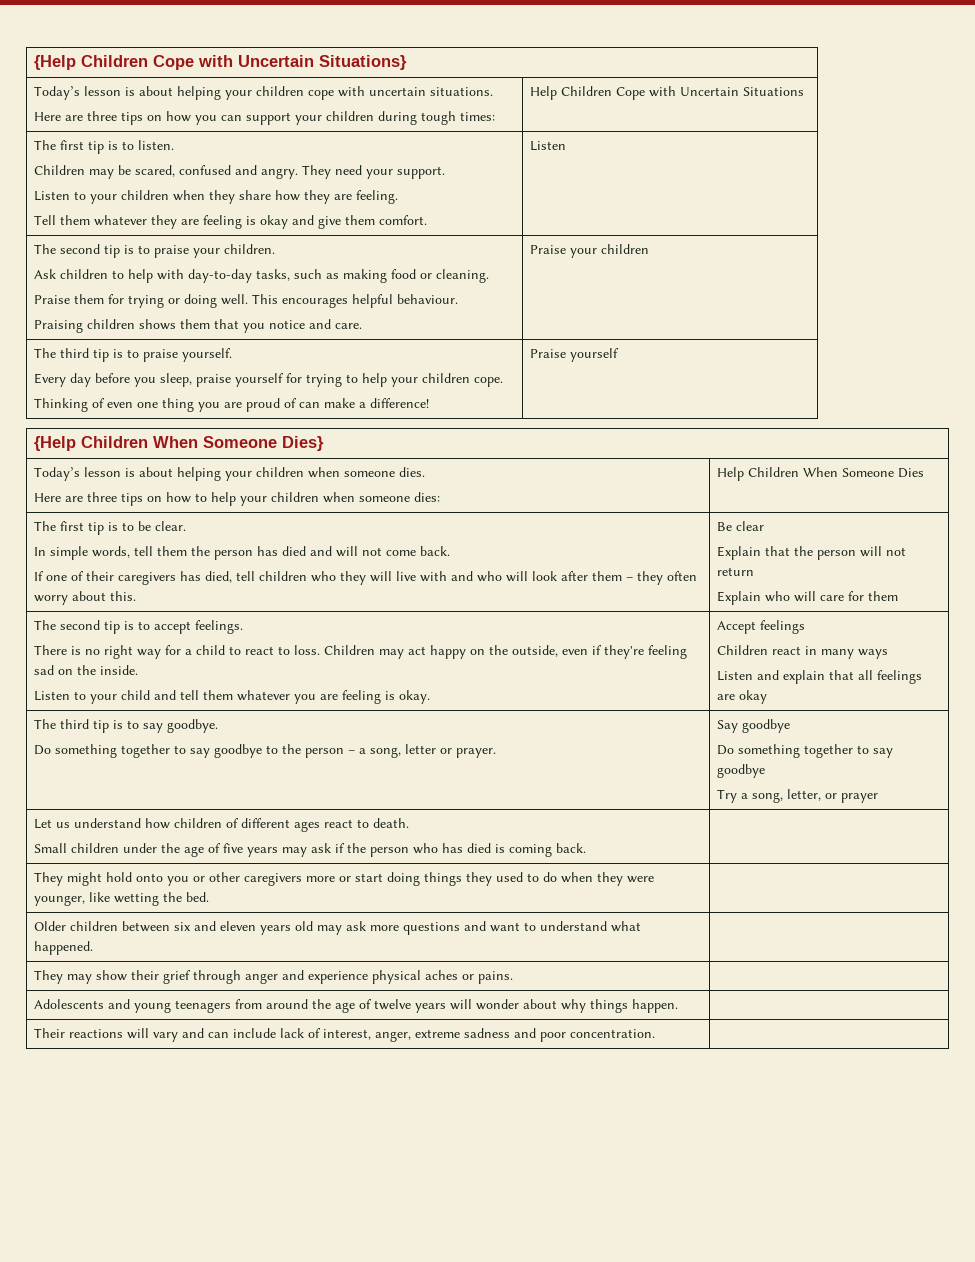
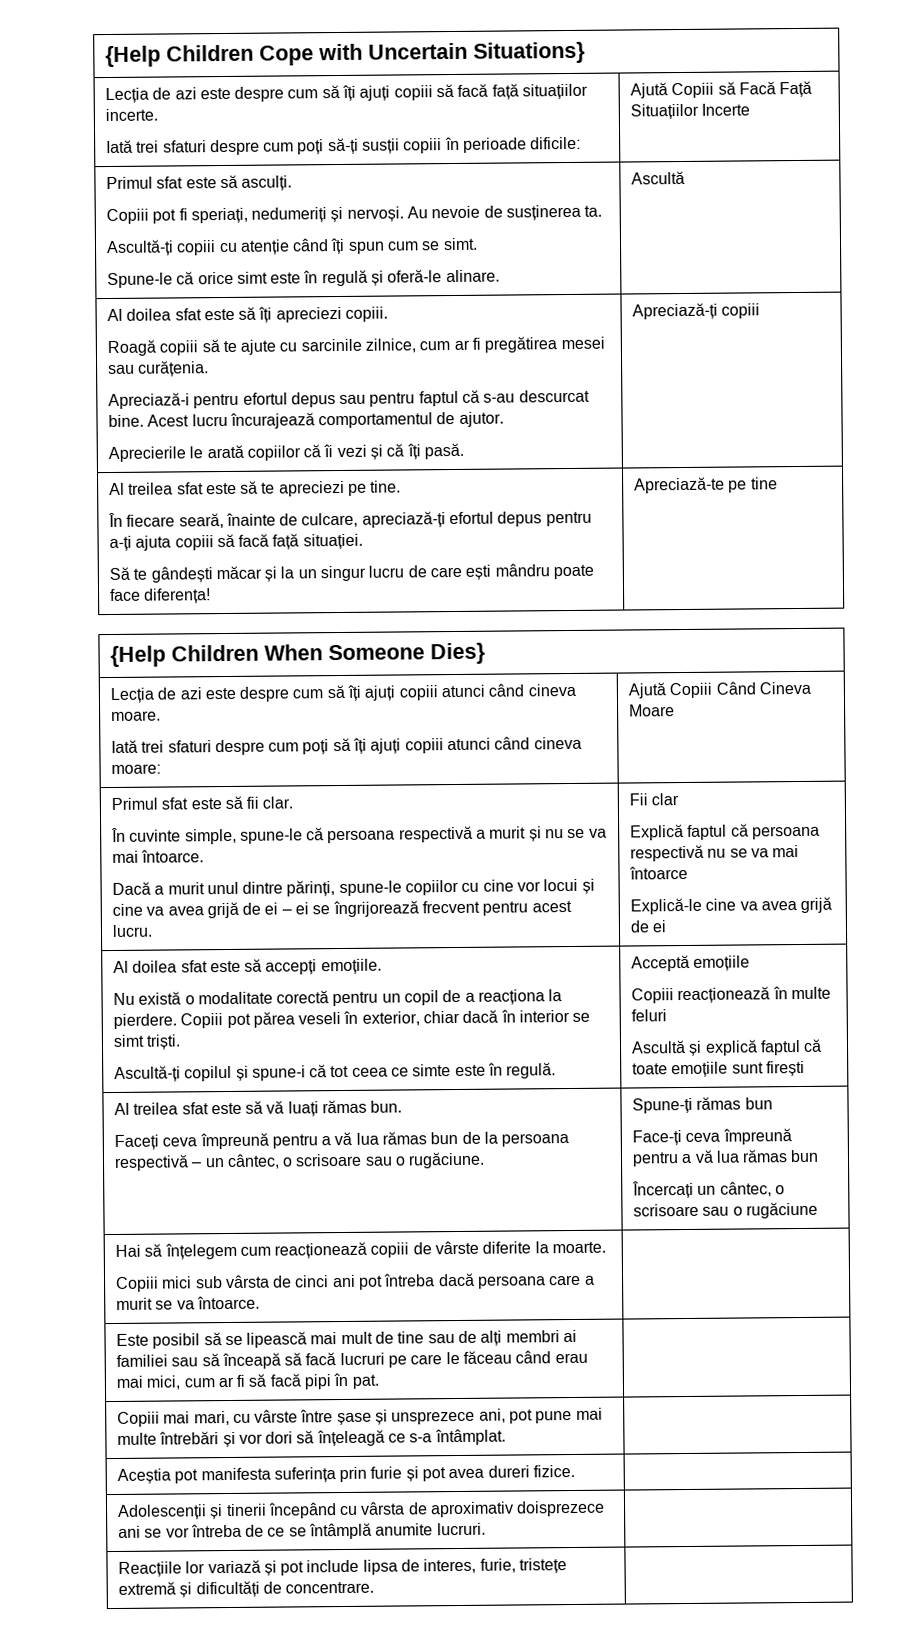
[33,86,493,100] [33,111,495,125] [529,86,804,100] [33,140,174,154] [33,165,445,179] [33,190,398,204] [33,215,427,229] [529,141,566,151] [33,244,275,258] [33,269,489,283] [33,294,458,308] [33,319,362,333] [529,244,649,258] [33,348,232,362] [33,373,503,387] [33,398,429,412] [529,348,619,362] Today’s lesson is about helping your children cope with uncertain situations. // Here are three tips on how you can support your children during tough times: | Help Children Cope with Uncertain Situations // The first tip is to listen. // Children may be scared, confused and angry. They need your support. // Listen to your children when they share how they are feeling. // Tell them whatever they are feeling is okay and give them comfort. | Listen // The second tip is to praise your children. // Ask children to help with day-to-day tasks, such as making food or cleaning. // Praise them for trying or doing well. This encourages helpful behaviour. // Praising children shows them that you notice and care. | Praise your children // The third tip is to praise yourself. // Every day before you sleep, praise yourself for trying to help your children cope. // Thinking of even one thing you are proud of can make a difference! | Praise yourself -> [104,83,589,104] [104,108,158,122] [105,136,582,156] [629,80,813,99] [629,103,751,120] [105,174,293,191] [105,204,603,225] [105,237,478,257] [106,269,500,289] [630,170,685,185] [106,306,389,323] [106,336,605,357] [107,360,210,377] [107,389,590,410] [107,411,504,429] [107,442,465,463] [631,302,761,320] [108,480,402,497] [107,511,592,529] [108,533,363,552] [108,563,595,583] [108,588,212,604] [633,476,778,494] Lecția de azi este despre cum să îți ajuți copiii să facă față situațiilor incerte. // Iată trei sfaturi despre cum poți să-ți susții copiii în perioade dificile: | Ajută Copiii să Facă Față Situațiilor Incerte // Primul sfat este să asculți. // Copiii pot fi speriați, nedumeriți și nervoși. Au nevoie de susținerea ta. // Ascultă-ți copiii cu atenție când îți spun cum se simt. // Spune-le că orice simt este în regulă și oferă-le alinare. | Ascultă // Al doilea sfat este să îți apreciezi copiii. // Roagă copiii să te ajute cu sarcinile zilnice, cum ar fi pregătirea mesei sau curățenia. // Apreciază-i pentru efortul depus sau pentru faptul că s-au descurcat bine. Acest lucru încurajează comportamentul de ajutor. // Aprecierile le arată copiilor că îi vezi și că îți pasă. | Apreciază-ți copiii // Al treilea sfat este să te apreciezi pe tine. // În fiecare seară, înainte de culcare, apreciază-ți efortul depus pentru a-ți ajuta copiii să facă față situației. // Să te gândești măcar și la un singur lucru de care ești mândru poate face diferența! | Apreciază-te pe tine
[33,467,425,481] [33,492,440,506] [716,467,924,481] [33,521,186,535] [33,546,450,560] [33,571,697,585] [33,591,136,605] [716,521,764,531] [716,546,906,560] [716,567,754,576] [716,591,898,605] [33,620,243,634] [33,645,687,659] [33,665,138,675] [33,690,430,704] [716,620,805,634] [716,645,888,659] [716,670,922,684] [716,690,767,704] [33,719,218,733] [33,744,496,758] [716,719,790,733] [716,744,893,758] [716,764,765,778] [716,789,878,803] [33,818,409,832] [33,843,586,857] [33,872,654,886] [33,892,209,906] [33,921,641,935] [33,941,93,955] [33,970,513,984] [33,999,678,1013] [33,1028,655,1042] Today’s lesson is about helping your children when someone dies. // Here are three tips on how to help your children when someone dies: | Help Children When Someone Dies // The first tip is to be clear. // In simple words, tell them the person has died and will not come back. // If one of their caregivers has died, tell children who they will live with and who will look after them – they often worry about this. | Be clear // Explain that the person will not return // Explain who will care for them // The second tip is to accept feelings. // There is no right way for a child to react to loss. Children may act happy on the outside, even if they're feeling sad on the inside. // Listen to your child and tell them whatever you are feeling is okay. | Accept feelings // Children react in many ways // Listen and explain that all feelings are okay // The third tip is to say goodbye. // Do something together to say goodbye to the person – a song, letter or prayer. | Say goodbye // Do something together to say goodbye // Try a song, letter, or prayer // Let us understand how children of different ages react to death. // Small children under the age of five years may ask if the person who has died is coming back. | // They might hold onto you or other caregivers more or start doing things they used to do when they were younger, like wetting the bed. | // Older children between six and eleven years old may ask more questions and want to understand what happened. | // They may show their grief through anger and experience physical aches or pains. | // Adolescents and young teenagers from around the age of twelve years will wonder about why things happen. | // Their reactions will vary and can include lack of interest, anger, extreme sadness and poor concentration. -> [109,683,576,704] [110,710,161,722] [110,736,582,756] [110,763,161,775] [627,681,811,699] [628,704,675,717] [110,795,294,811] [110,825,607,845] [111,849,205,864] [111,878,595,897] [111,900,572,919] [111,924,153,938] [628,793,680,806] [629,823,820,841] [629,844,800,862] [628,865,688,880] [629,896,833,915] [629,920,668,933] [112,958,382,975] [112,989,563,1007] [112,1009,591,1029] [112,1034,182,1050] [113,1062,557,1082] [630,954,751,972] [630,986,831,1004] [630,1009,667,1022] [630,1038,823,1056] [631,1060,805,1078] [113,1099,403,1117] [113,1131,570,1150] [113,1151,486,1171] [631,1096,773,1114] [631,1128,792,1146] [631,1149,820,1167] [631,1180,785,1199] [632,1201,818,1219] [114,1240,607,1260] [115,1272,595,1292] [115,1295,260,1310] [115,1329,578,1349] [115,1350,588,1370] [115,1372,379,1390] [116,1407,603,1427] [116,1428,506,1448] [116,1464,576,1484] [116,1500,606,1520] [117,1522,486,1540] [117,1558,568,1577] [117,1580,375,1598] Lecția de azi este despre cum să îți ajuți copiii atunci când cineva moare. // Iată trei sfaturi despre cum poți să îți ajuți copiii atunci când cineva moare: | Ajută Copiii Când Cineva Moare // Primul sfat este să fii clar. // În cuvinte simple, spune-le că persoana respectivă a murit și nu se va mai întoarce. // Dacă a murit unul dintre părinți, spune-le copiilor cu cine vor locui și cine va avea grijă de ei – ei se îngrijorează frecvent pentru acest lucru. | Fii clar // Explică faptul că persoana respectivă nu se va mai întoarce // Explică-le cine va avea grijă de ei // Al doilea sfat este să accepți emoțiile. // Nu există o modalitate corectă pentru un copil de a reacționa la pierdere. Copiii pot părea veseli în exterior, chiar dacă în interior se simt triști. // Ascultă-ți copilul și spune-i că tot ceea ce simte este în regulă. | Acceptă emoțiile // Copiii reacționează în multe feluri // Ascultă și explică faptul că toate emoțiile sunt firești // Al treilea sfat este să vă luați rămas bun. // Faceți ceva împreună pentru a vă lua rămas bun de la persoana respectivă – un cântec, o scrisoare sau o rugăciune. | Spune-ți rămas bun // Face-ți ceva împreună pentru a vă lua rămas bun // Încercați un cântec, o scrisoare sau o rugăciune // Hai să înțelegem cum reacționează copiii de vârste diferite la moarte. // Copiii mici sub vârsta de cinci ani pot întreba dacă persoana care a murit se va întoarce. | // Este posibil să se lipească mai mult de tine sau de alți membri ai familiei sau să înceapă să facă lucruri pe care le făceau când erau mai mici, cum ar fi să facă pipi în pat. | // Copiii mai mari, cu vârste între șase și unsprezece ani, pot pune mai multe întrebări și vor dori să înțeleagă ce s-a întâmplat. | // Aceștia pot manifesta suferința prin furie și pot avea dureri fizice. | // Adolescenții și tinerii începând cu vârsta de aproximativ doisprezece ani se vor întreba de ce se întâmplă anumite lucruri. | // Reacțiile lor variază și pot include lipsa de interes, furie, tristețe extremă și dificultăți de concentrare.

